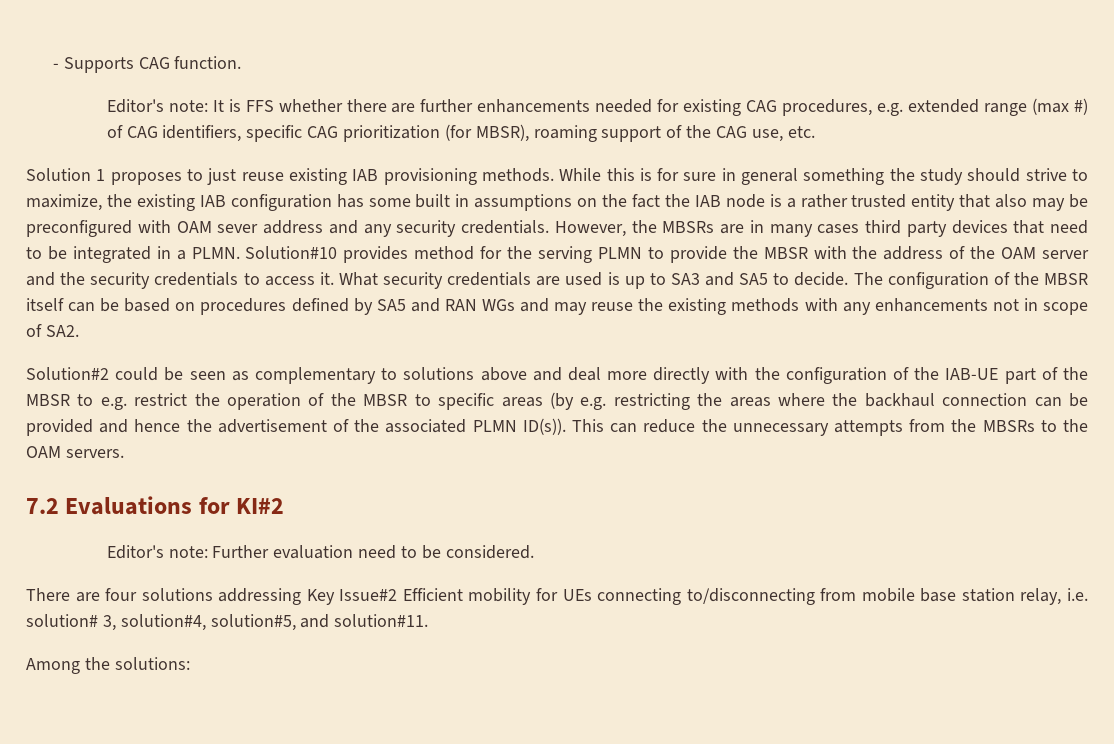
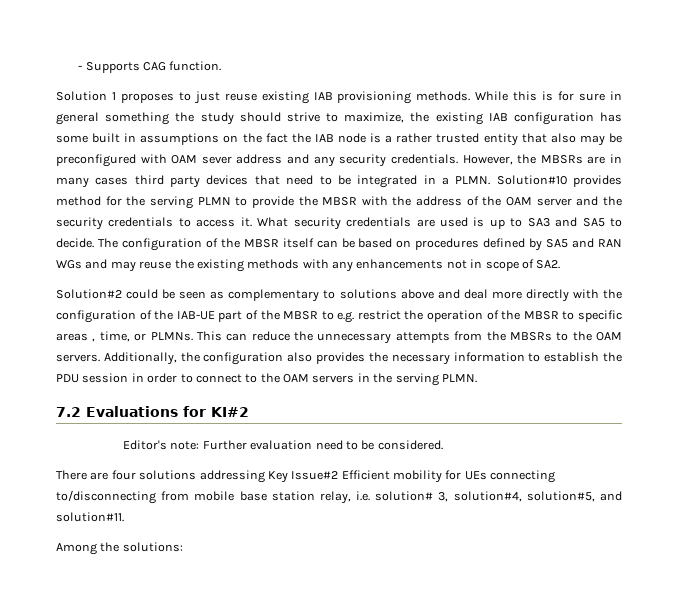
[106,98,1088,116] [106,124,815,142] // Editor's note: It is FFS whether there are further enhancements needed for existing CAG procedures, e.g. extended range (max #) of CAG identifiers, specific CAG prioritization (for MBSR), roaming support of the CAG use, etc. -> (222, 66) none
[549,392,1088,410] [26,418,566,436] (by e.g. restricting the areas where the backhaul connection can be provided and hence the advertisement of the associated PLMN ID(s)). -> [92,331,193,342] , time, or PLMNs.
(124, 453) none -> [103,352,622,365] [56,373,477,386] Additionally, the configuration also provides the necessary information to establish the PDU session in order to connect to the OAM servers in the serving PLMN.

